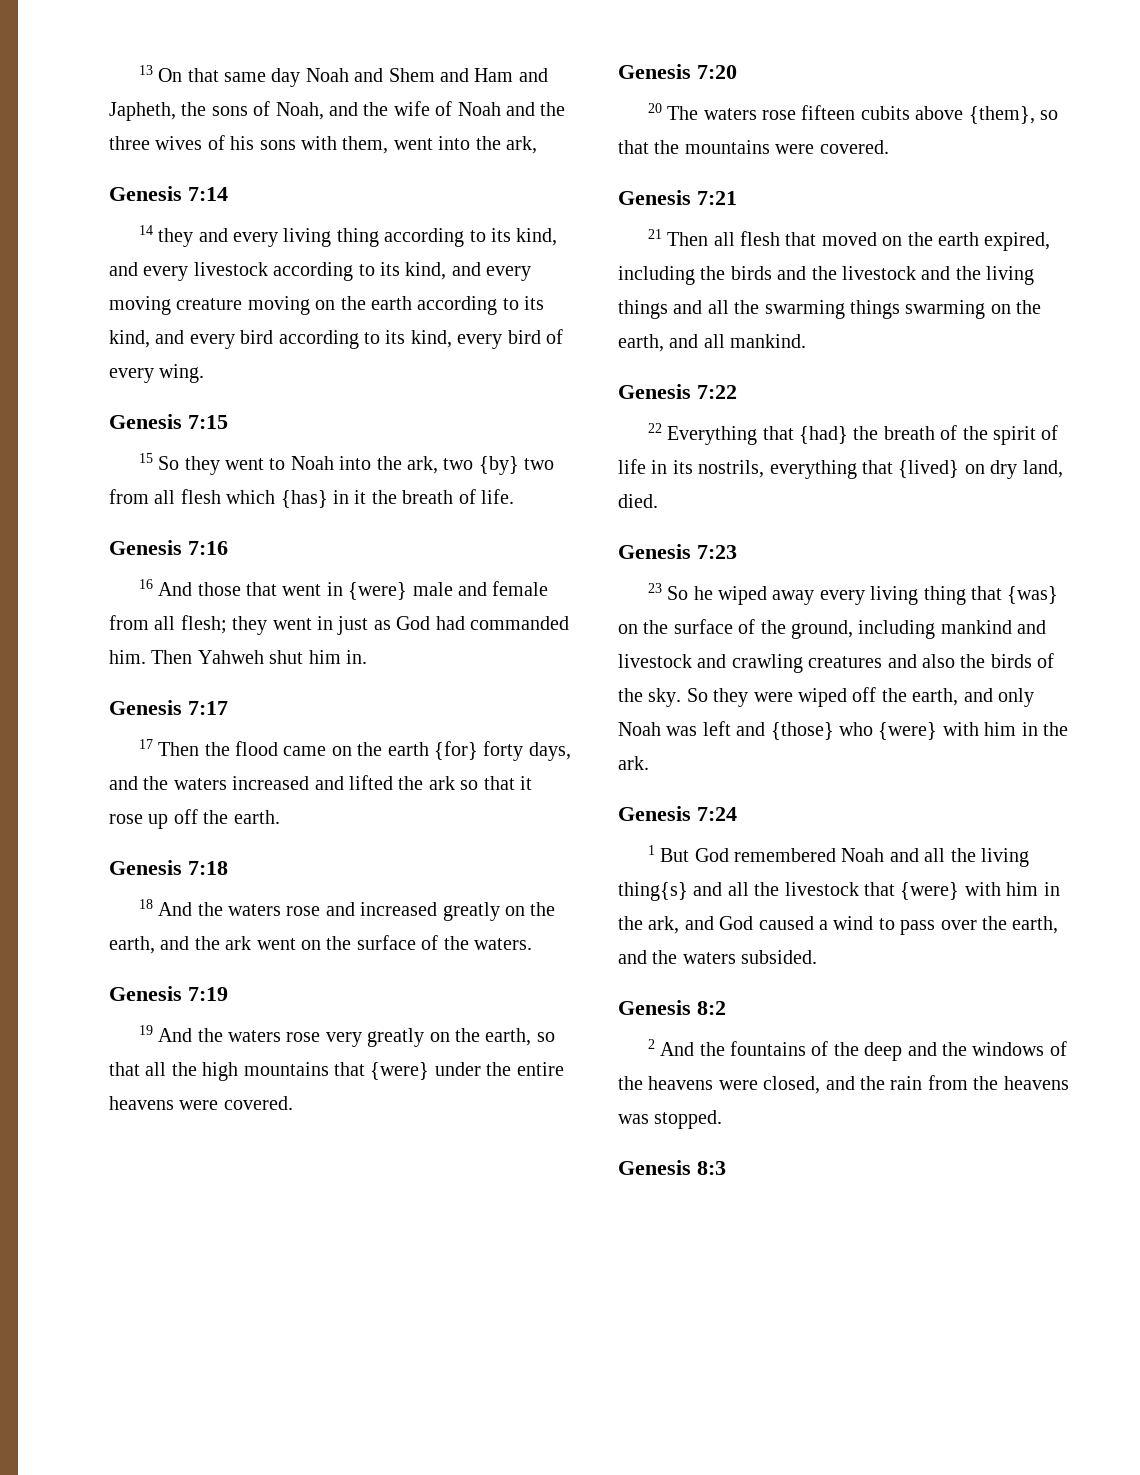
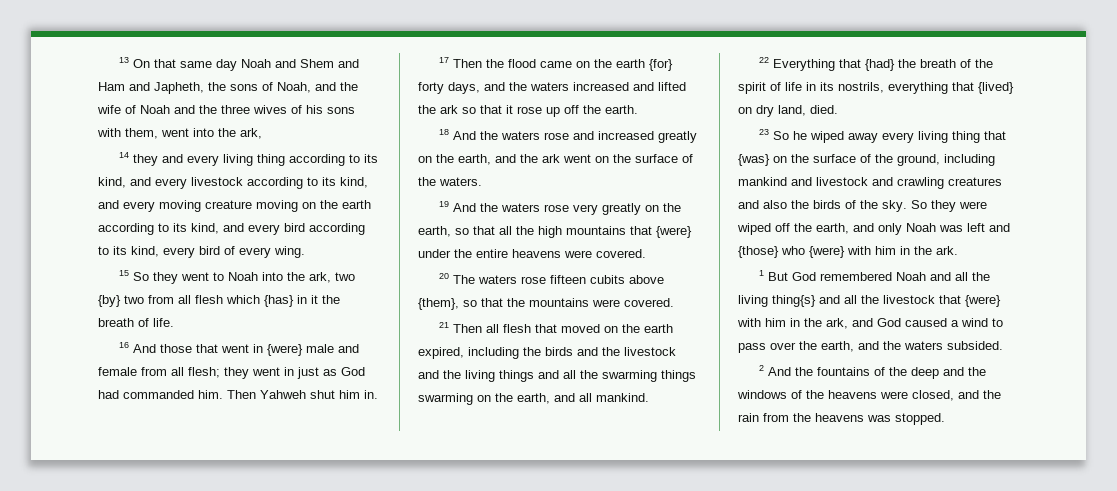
[109,186,228,201] // Genesis 7:14 -> (262, 133) none
[109,414,228,429] // Genesis 7:15 -> (305, 252) none
[109,540,228,555] // Genesis 7:16 -> (174, 322) none
[109,700,228,715] // Genesis 7:17 -> (378, 394) none
[109,860,228,875] // Genesis 7:18 -> (638, 109) none
[109,986,228,1001] // Genesis 7:19 -> (482, 181) none
[618,64,737,79] // Genesis 7:20 -> (646, 253) none
[618,190,737,205] // Genesis 7:21 -> (674, 302) none
[618,384,737,399] // Genesis 7:22 -> (649, 397) none
[618,544,737,559] // Genesis 7:23 -> (838, 109) none
[618,806,737,821] // Genesis 7:24 -> (958, 250) none
[618,1000,726,1015] // Genesis 8:2 -> (1003, 345) none
[618,1160,726,1175] // Genesis 8:3 -> (945, 419) none

